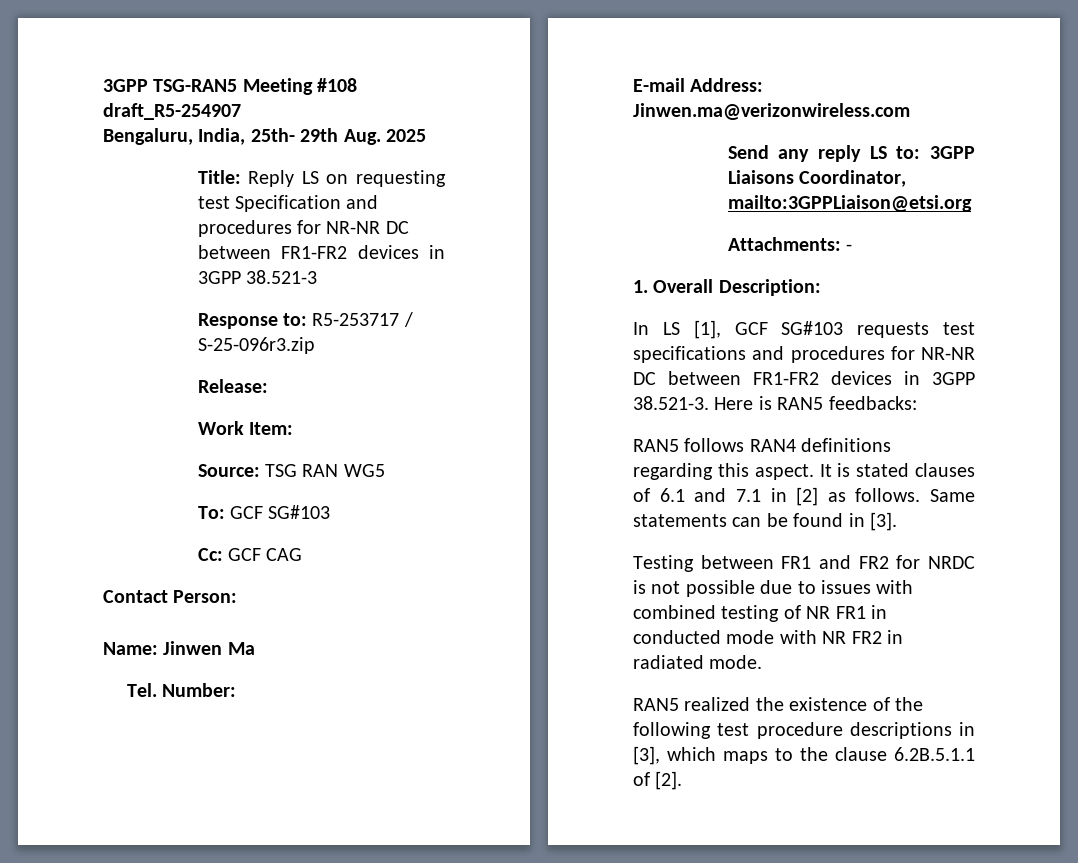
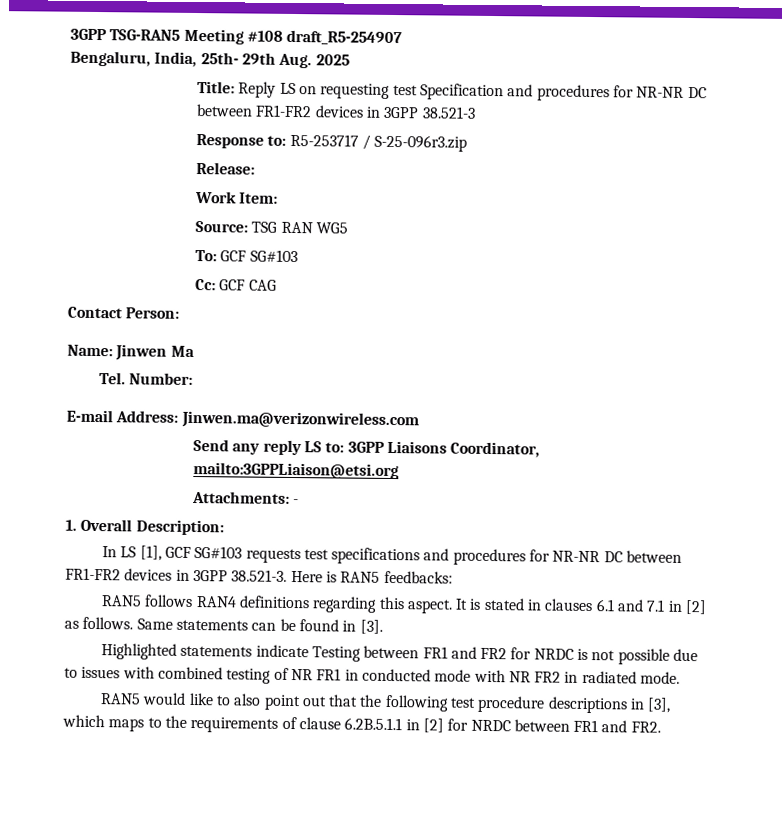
[915,463,975,477] [633,488,650,502] clauses of -> [527,598,594,612] in clauses
(897, 521) none -> [100,643,309,660] Highlighted statements indicate
[684,697,890,711] realized the existence of -> [142,692,359,711] would like to also point out that
[835,747,975,761] [633,771,683,790] clause 6.2B.5.1.1 of [2]. -> [190,716,661,733] requirements of clause 6.2B.5.1.1 in [2] for NRDC between FR1 and FR2.

